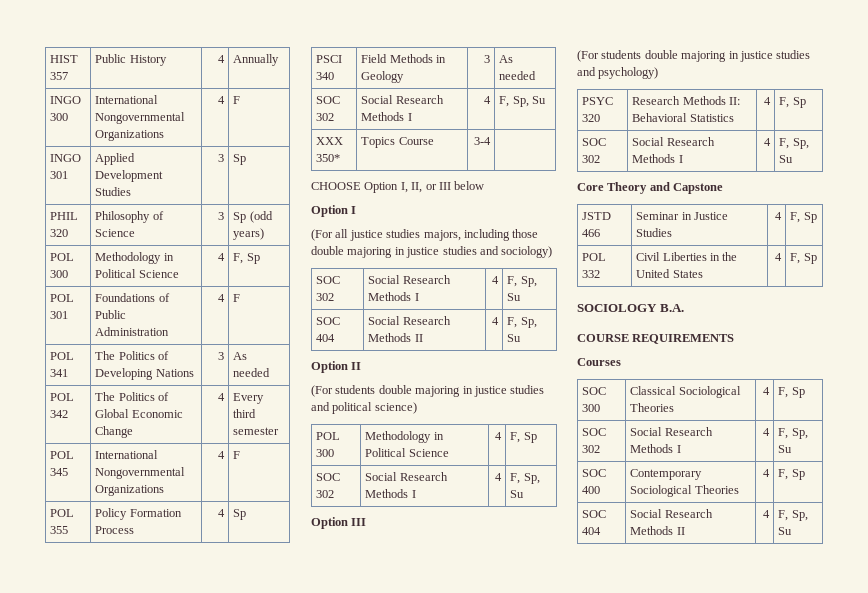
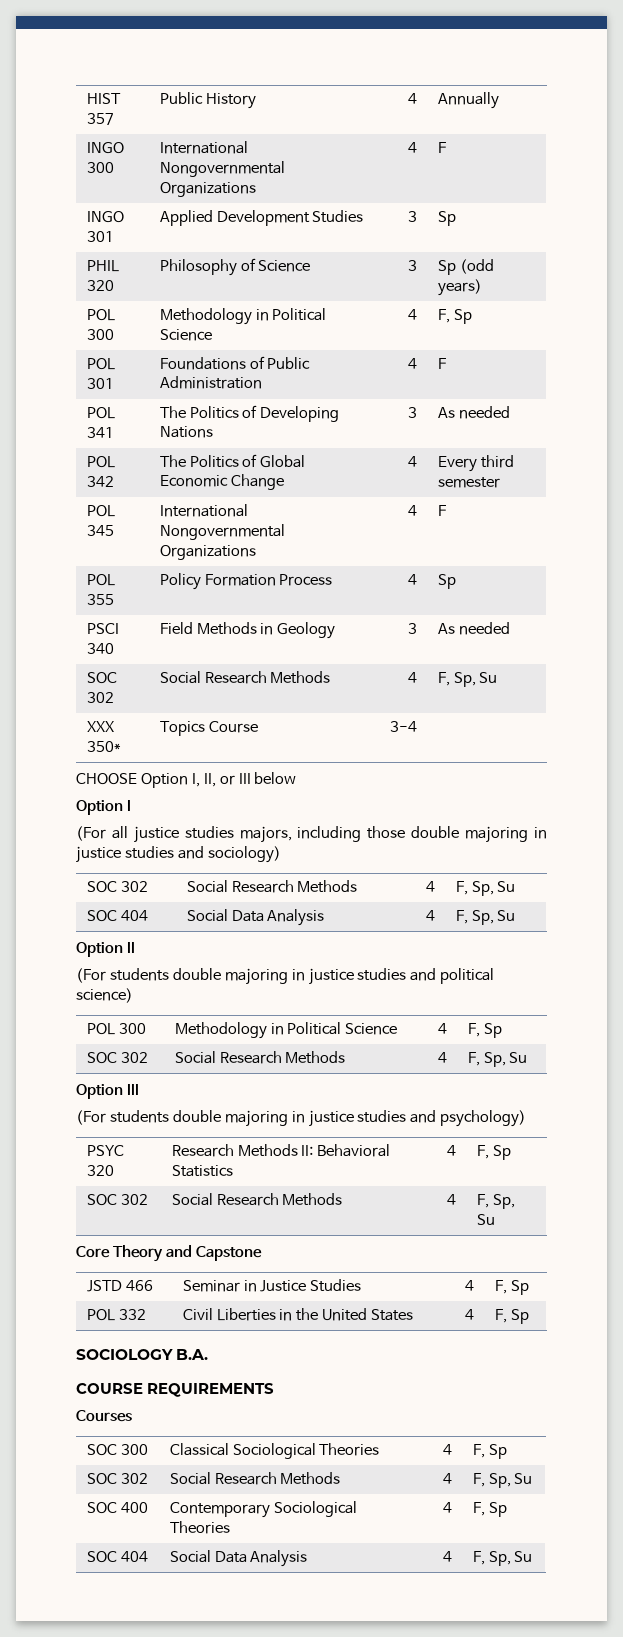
[407,113,412,121] I -> (331, 677) none
[414,293,419,301] I -> (358, 886) none
[402,316,451,325] [368,333,423,342] Research Methods II -> [231,909,325,926] Data Analysis
[411,490,416,498] I -> (346, 1057) none
[678,155,683,163] I -> (343, 1199) none
[676,445,681,453] I -> (341, 1478) none
[664,509,713,518] [630,526,685,535] Research Methods II -> [214,1550,308,1567] Data Analysis

